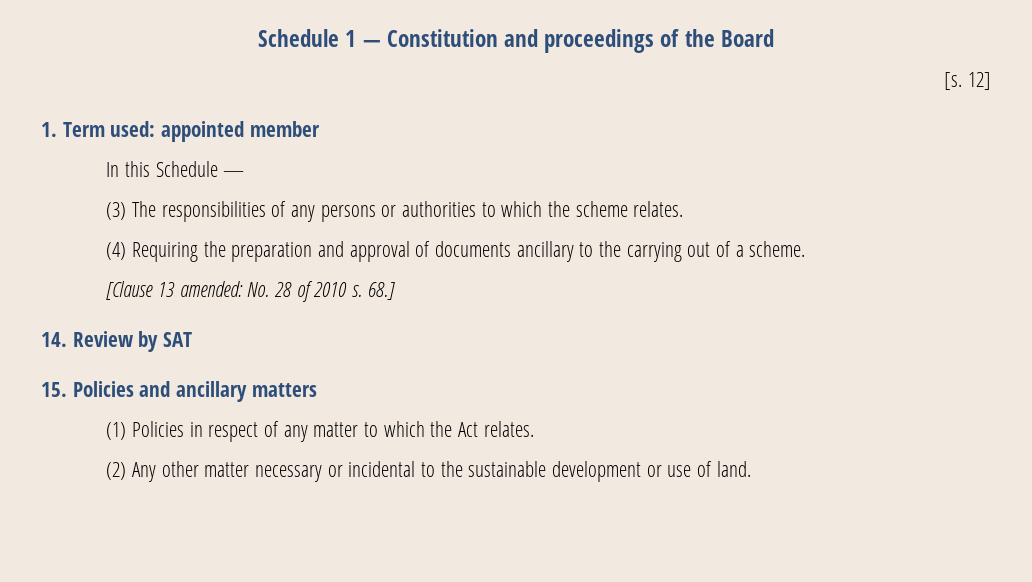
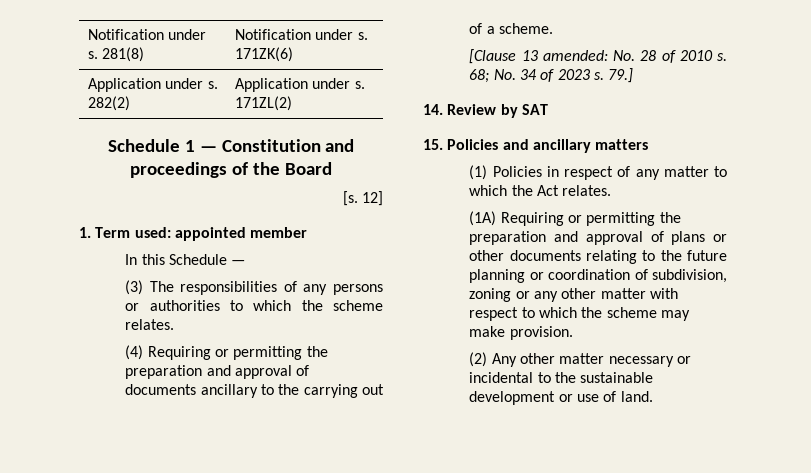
(258, 38) none -> [87,29,207,40] [87,47,145,62] [234,29,368,40] [234,47,293,62] [87,78,218,92] [87,96,130,111] [234,78,365,92] [234,96,292,111] Notification under s. 281(8) | Notification under s. 171ZK(6) // Application under s. 282(2) | Application under s. 171ZL(2) //
(198, 252) none -> [215,346,303,360] or permitting
[367,282,395,300] 68.] -> [469,68,634,83] 68; No. 34 of 2023 s. 79.]
(534, 429) none -> [469,211,681,226] [469,231,727,245] [469,250,727,264] [469,269,727,283] [469,288,678,302] [469,307,690,321] [469,326,573,340] // (1A) Requiring or permitting the preparation and approval of plans or other documents relating to the future planning or coordination of subdivision, zoning or any other matter with respect to which the scheme may make provision.

